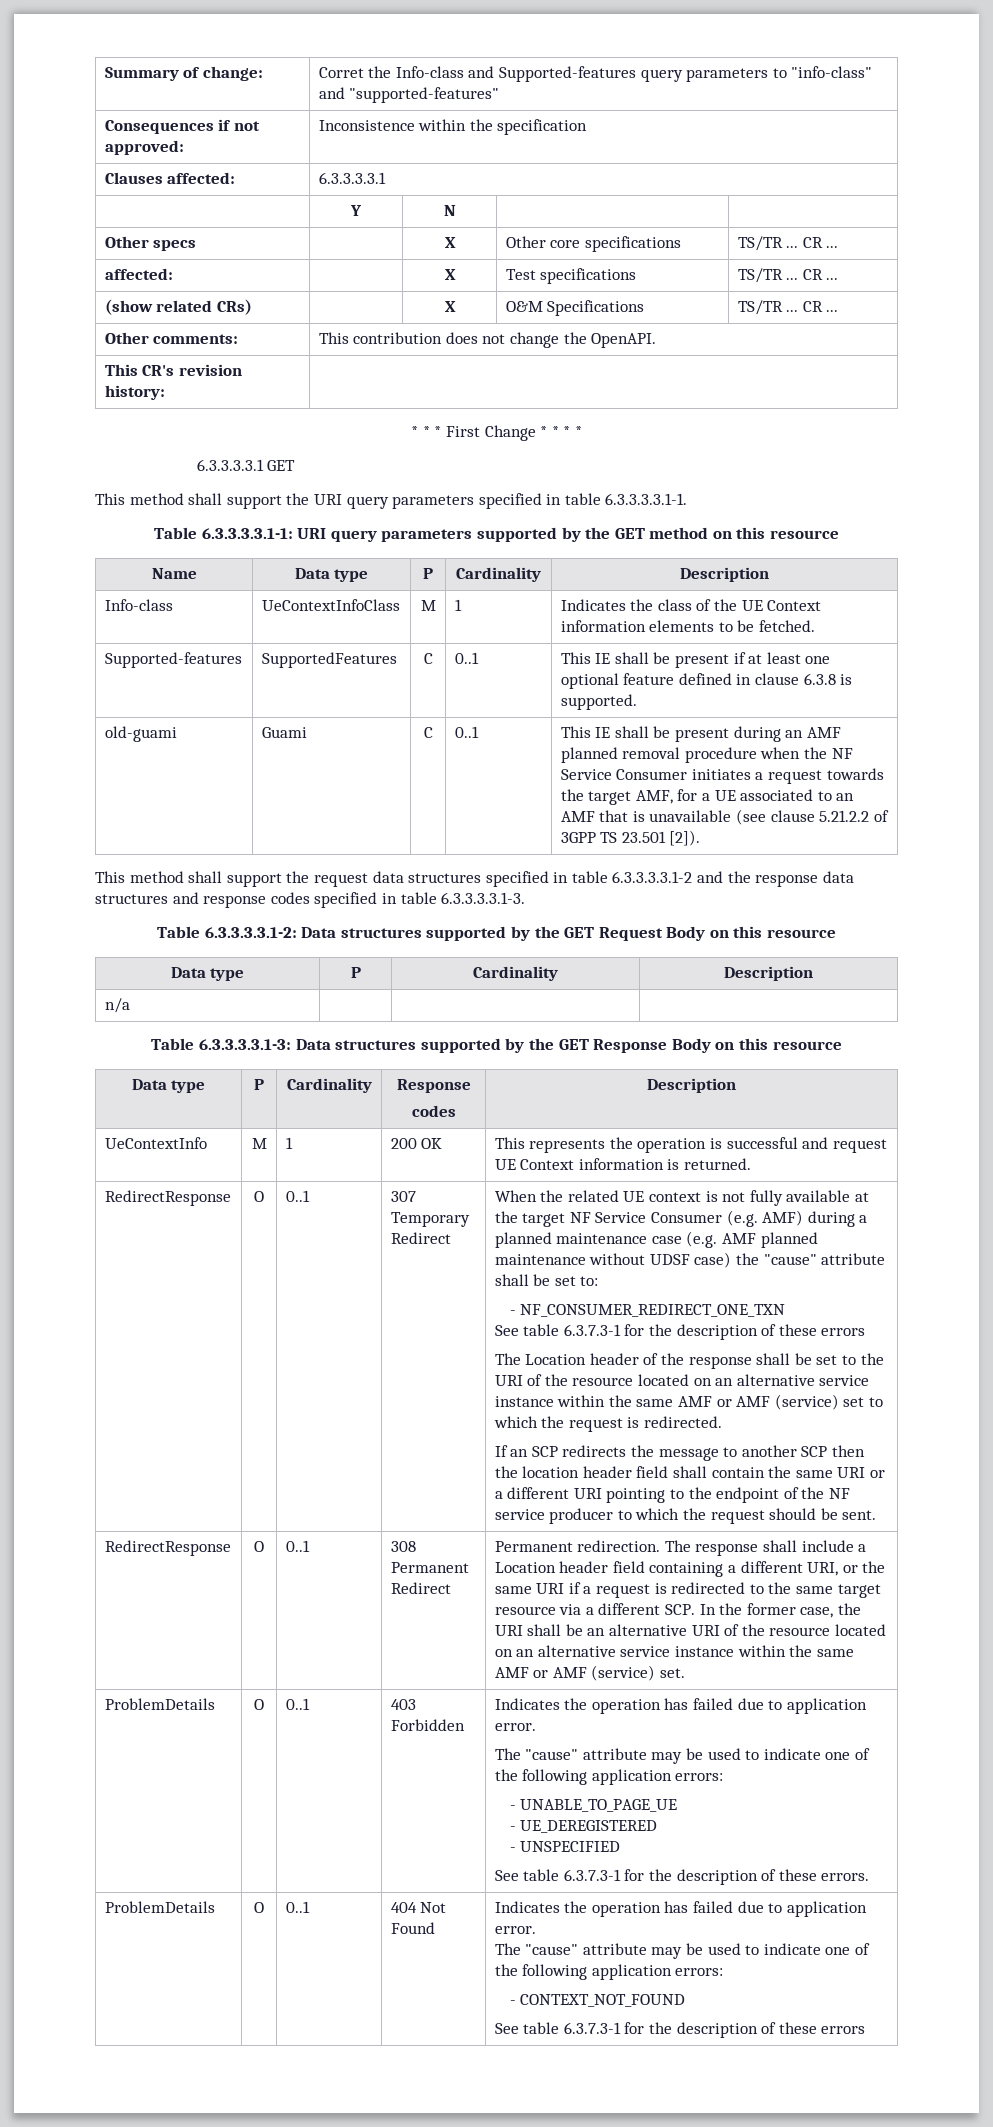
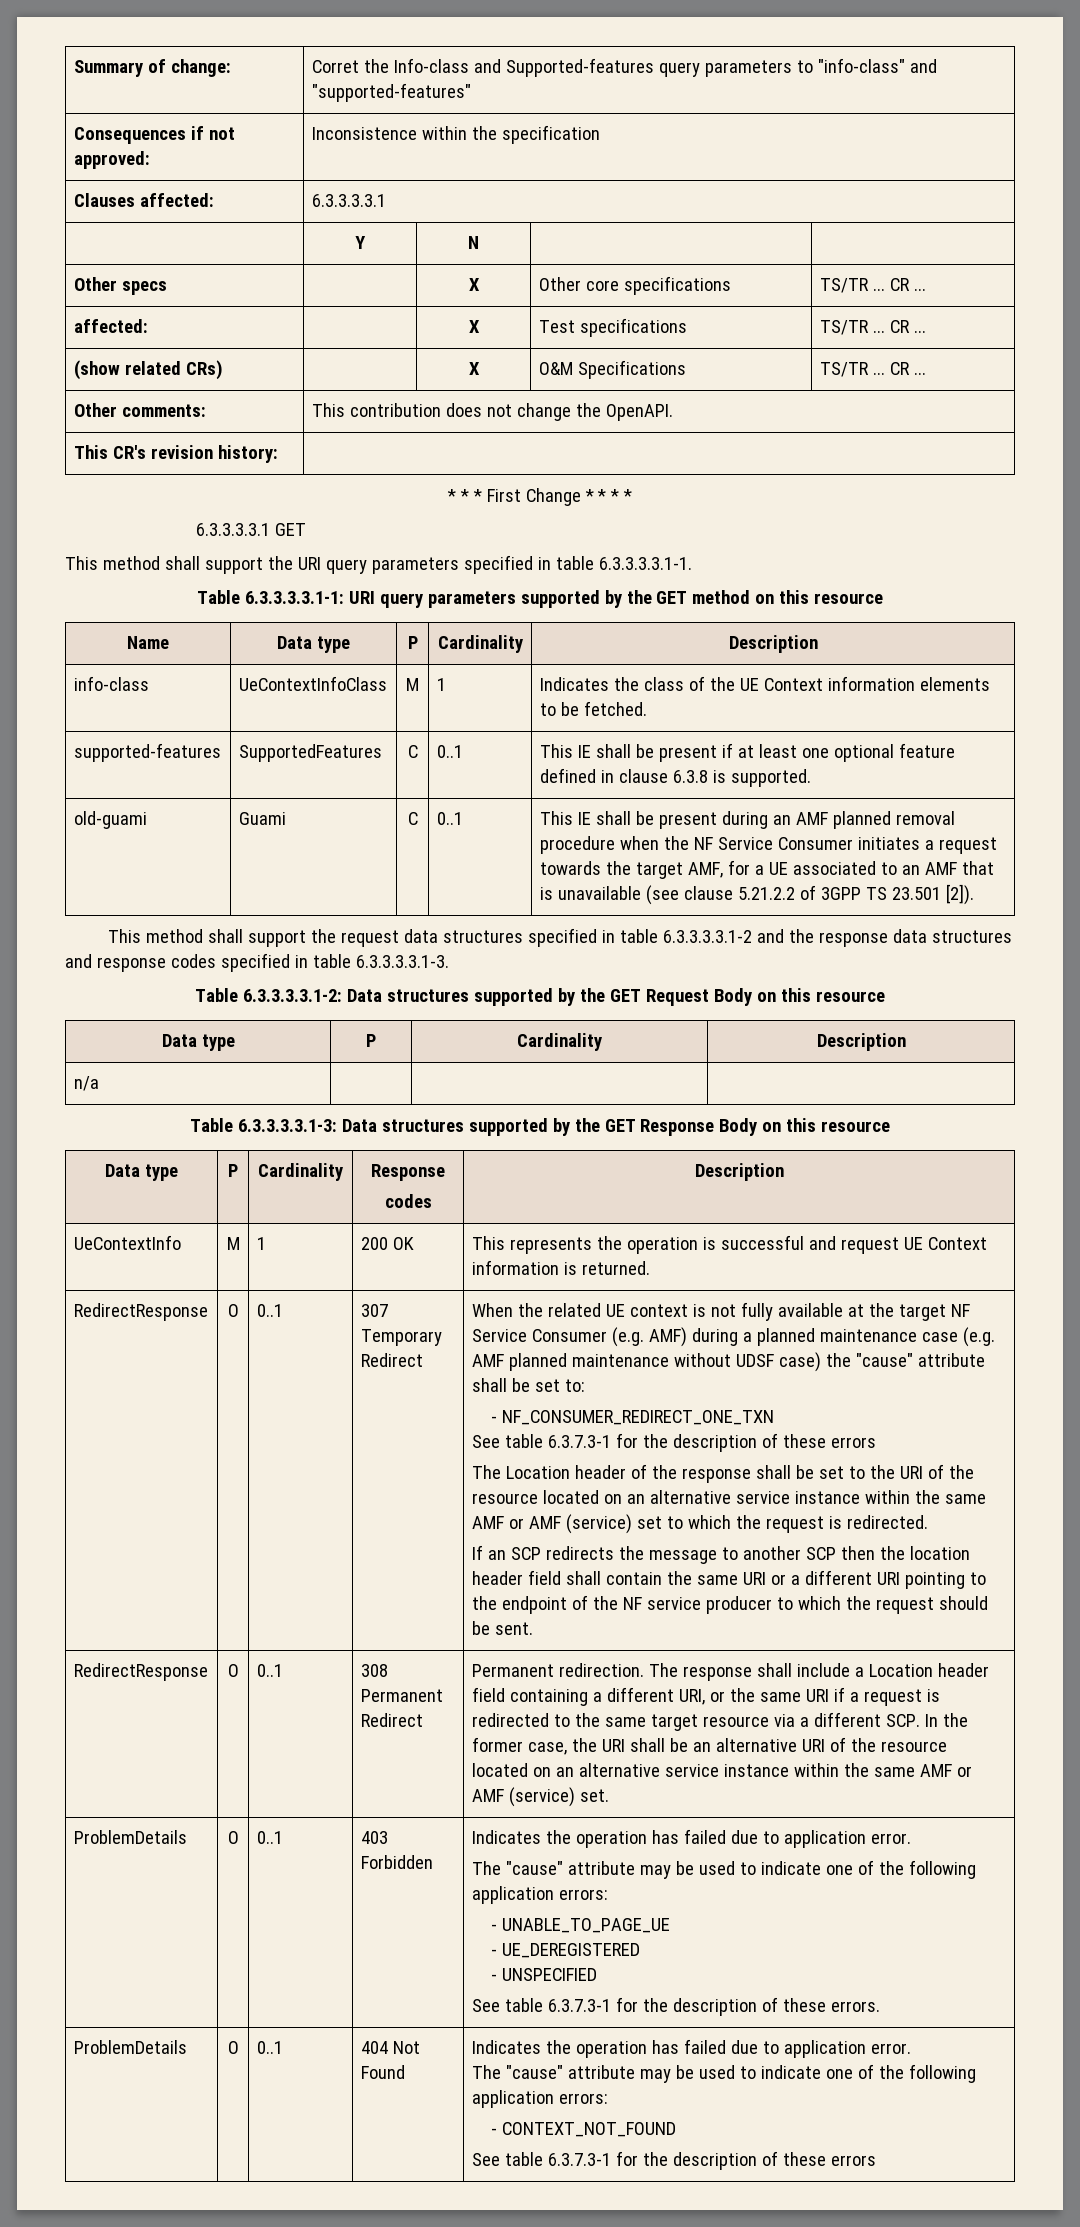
[104,599,173,611] Info-class -> [73,676,149,691] info-class
[104,652,242,668] Supported-features -> [73,743,221,762] supported-features

